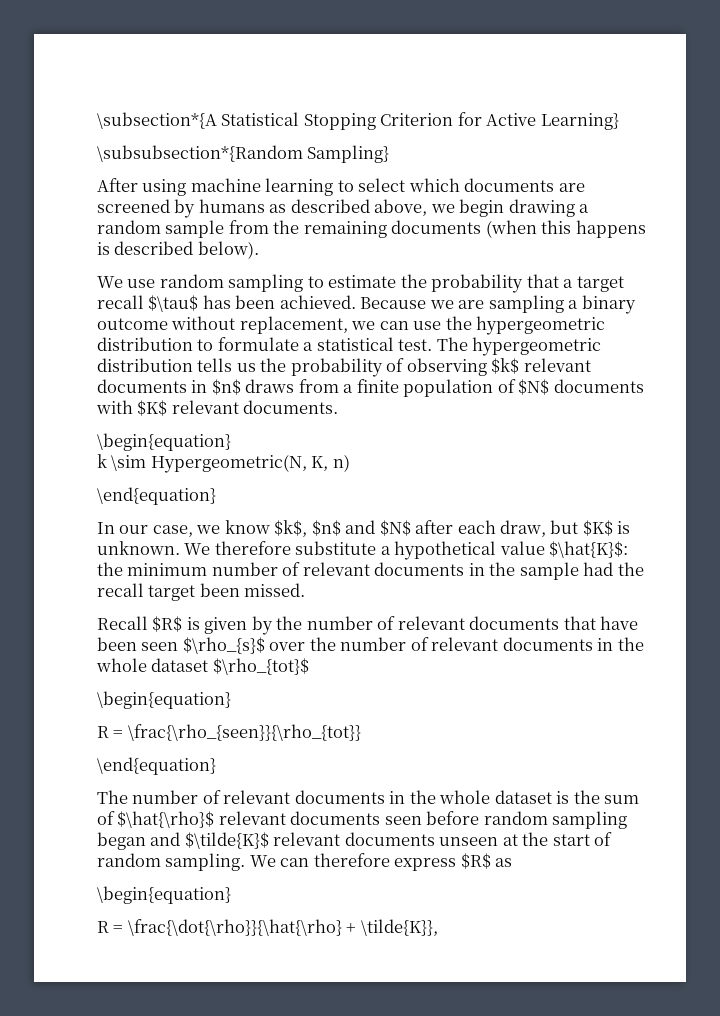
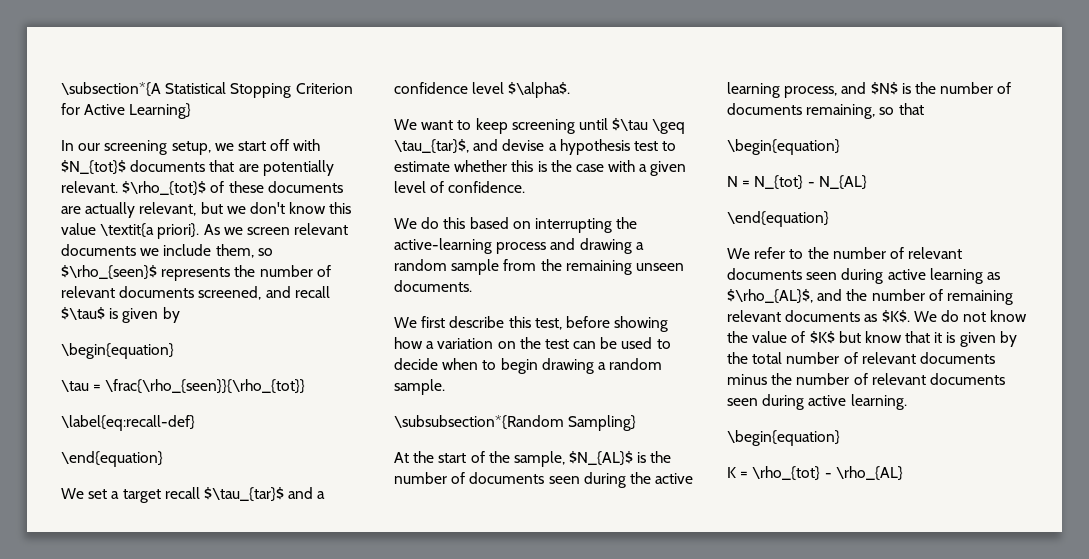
[97,145,390,163] [97,178,585,196] [97,199,505,218] \subsubsection*{Random Sampling} // After using machine learning to select which documents are screened by humans as described above, we begin -> [61,139,321,155] [61,160,334,176] [61,181,343,196] [61,202,352,218] [61,223,349,239] [61,244,273,258] [61,265,331,281] [61,286,330,300] [61,307,180,323] [61,343,174,359] [61,379,306,394] [61,415,195,431] [61,451,163,467] [61,487,326,503] [394,82,571,98] [394,118,686,134] [394,139,677,155] [394,160,687,176] [394,181,526,193] [394,217,638,233] [394,238,576,254] In our screening setup, we start off with $N_{tot}$ documents that are potentially relevant. $\rho_{tot}$ of these documents are actually relevant, but we don't know this value \textit{a priori}. As we screen relevant documents we include them, so $\rho_{seen}$ represents the number of relevant documents screened, and recall $\tau$ is given by // \begin{equation} // \tau = \frac{\rho_{seen}}{\rho_{tot}} // \label{eq:recall-def} // \end{equation} // We set a target recall $\tau_{tar}$ and a confidence level $\alpha$. // We want to keep screening until $\tau \geq \tau_{tar}$, and devise a hypothesis test to estimate whether this is the case with a given level of confidence. // We do this based on interrupting the active-learning process and
[391,220,646,238] [97,241,259,259] [97,274,624,293] [97,295,636,314] [97,316,606,335] [97,337,602,356] [97,358,591,377] [97,379,644,397] [96,400,339,416] [97,433,231,451] [97,454,350,473] [97,487,216,505] [97,520,631,537] [97,541,629,560] [97,562,644,580] [97,583,306,601] [97,616,639,635] [97,637,644,654] [96,658,309,675] [97,691,231,709] [97,724,361,741] [97,757,216,775] [97,790,640,804] [97,811,628,829] [97,832,613,850] [97,853,513,871] [97,886,231,904] [97,919,438,936] documents (when this happens is described below). // We use random sampling to estimate the probability that a target recall $\tau$ has been achieved. Because we are sampling a binary outcome without replacement, we can use the hypergeometric distribution to formulate a statistical test. The hypergeometric distribution tells us the probability of observing $k$ relevant documents in $n$ draws from a finite population of $N$ documents with $K$ relevant documents. // \begin{equation} // k \sim Hypergeometric(N, K, n) // \end{equation} // In our case, we know $k$, $n$ and $N$ after each draw, but $K$ is unknown. We therefore substitute a hypothetical value $\hat{K}$: the minimum number of relevant documents in the sample had the recall target been missed. // Recall $R$ is given by the number of relevant documents that have been seen $\rho_{s}$ over the number of relevant documents in the whole dataset $\rho_{tot}$ // \begin{equation} // R = \frac{\rho_{seen}}{\rho_{tot}} // \end{equation} // The number of relevant documents in the whole dataset is the sum of $\hat{\rho}$ relevant documents seen before random sampling began and $\tilde{K}$ relevant documents unseen at the start of random sampling. We can therefore express $R$ as // \begin{equation} // R = \frac{\dot{\rho}}{\hat{\rho} + \tilde{K}}, -> [635,263,684,271] [394,280,472,292] [394,316,669,332] [394,337,671,349] [394,358,663,374] [394,379,445,395] [394,415,637,431] [394,451,672,467] [394,472,694,488] [727,82,1012,98] [727,103,924,119] [727,139,840,155] [727,175,867,190] [727,211,829,227] [727,247,963,259] [727,268,1000,284] [727,289,1013,305] [727,310,1028,323] [727,331,1017,347] [727,352,995,364] [727,373,1005,385] [727,394,907,410] [727,430,840,446] [727,466,903,481] unseen documents. // We first describe this test, before showing how a variation on the test can be used to decide when to begin drawing a random sample. // \subsubsection*{Random Sampling} // At the start of the sample, $N_{AL}$ is the number of documents seen during the active learning process, and $N$ is the number of documents remaining, so that // \begin{equation} // N = N_{tot} - N_{AL} // \end{equation} // We refer to the number of relevant documents seen during active learning as $\rho_{AL}$, and the number of remaining relevant documents as $K$. We do not know the value of $K$ but know that it is given by the total number of relevant documents minus the number of relevant documents seen during active learning. // \begin{equation} // K = \rho_{tot} - \rho_{AL}

